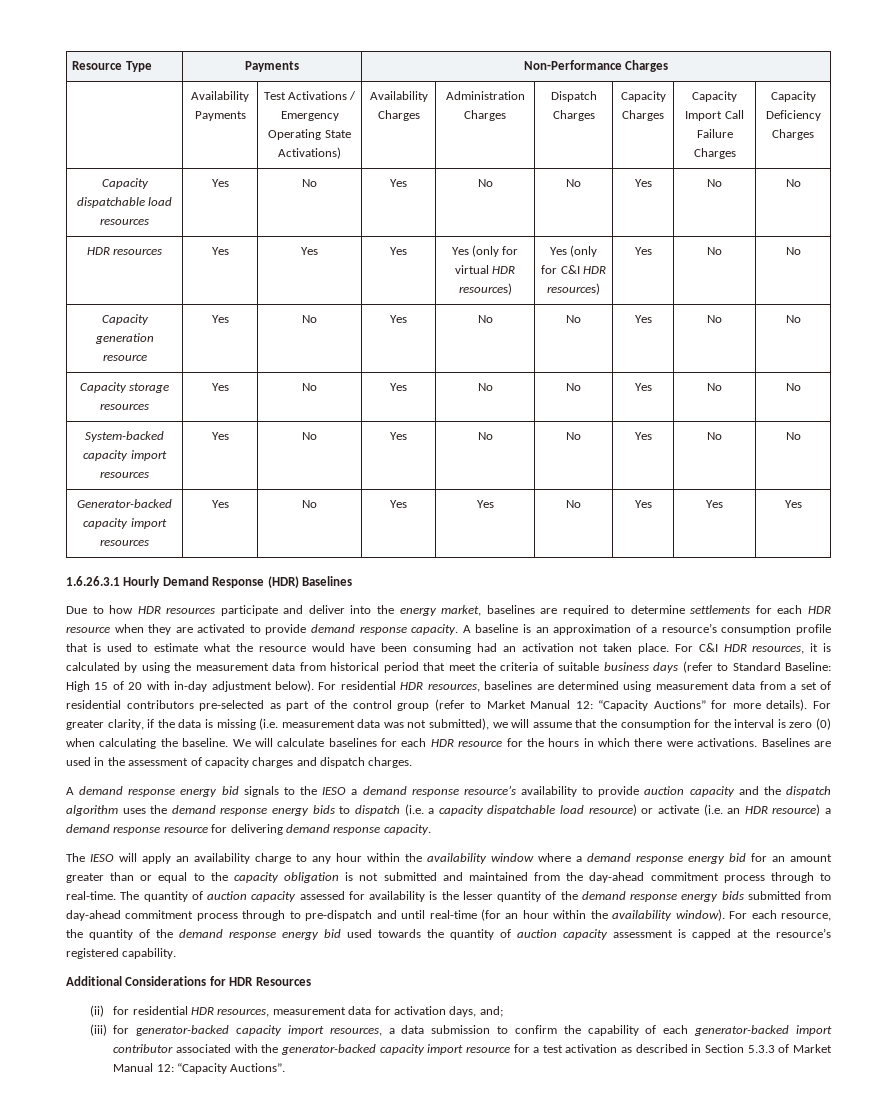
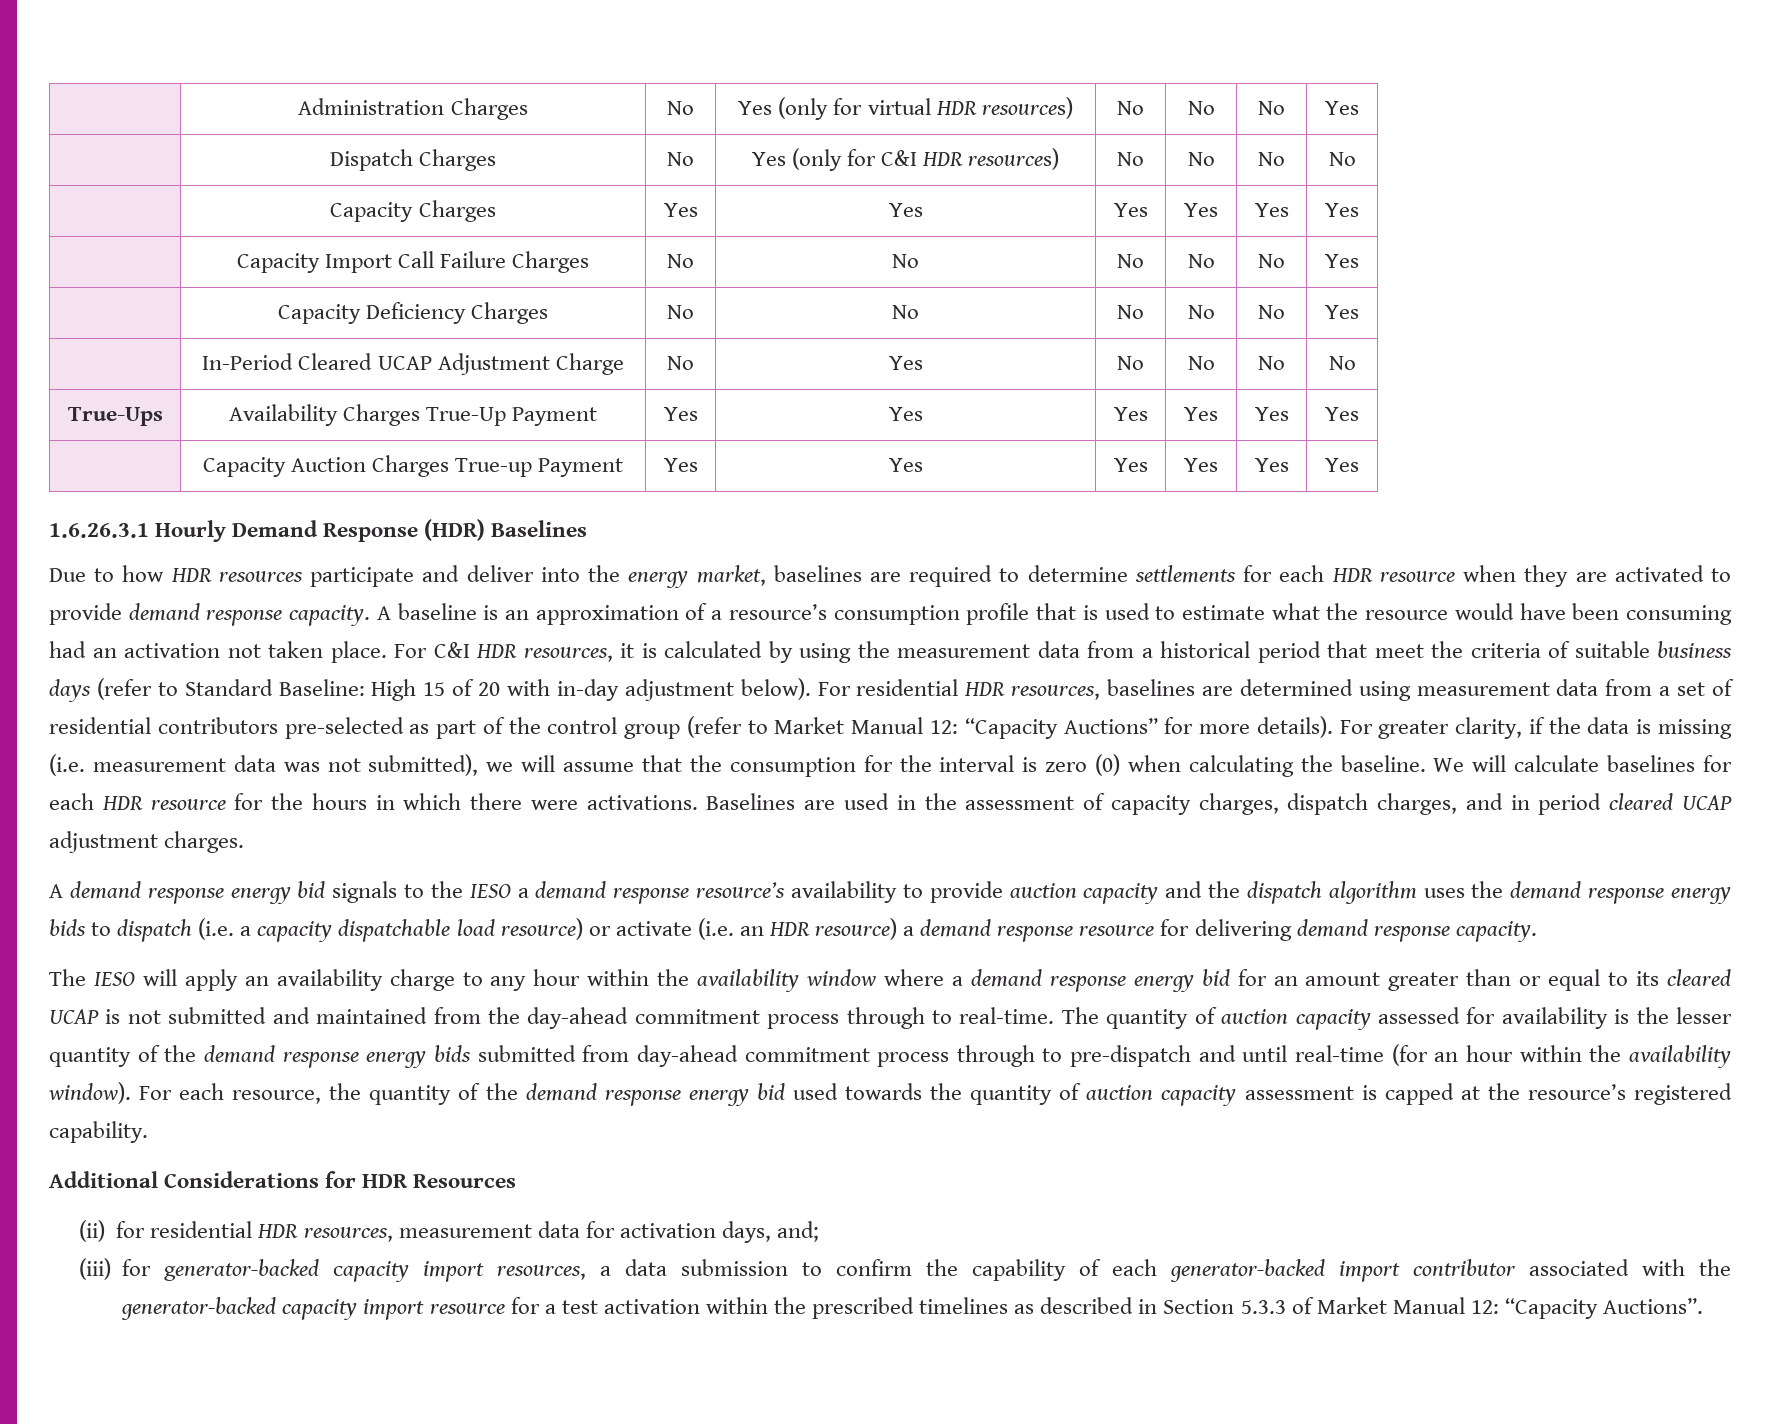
[72,61,152,72] [245,61,299,72] [523,60,669,72] [191,91,249,102] [194,111,246,121] [263,91,357,100] [280,111,339,121] [268,129,351,140] [278,147,341,159] [369,91,428,102] [377,110,420,121] [445,91,525,100] [464,110,506,121] [550,91,597,102] [552,110,595,121] [620,91,666,102] [622,110,664,121] Resource Type | Payments | Non-Performance Charges // | Availability Payments | Test Activations / Emergency Operating State Activations) | Availability Charges | Administration Charges | Dispatch Charges | Capacity Charges -> [298,98,528,120] [667,101,694,115] [738,97,1073,120] [1117,101,1144,115] [1187,101,1215,115] [1258,101,1285,115] [1325,101,1359,115] [329,149,497,171] [667,152,694,166] [751,148,1060,171] [1117,152,1144,166] [1187,152,1215,166] [1258,152,1285,166] [1328,152,1356,166] [330,200,496,222] [663,203,698,217] [888,203,923,217] [1113,203,1148,217] [1184,203,1218,217] [1254,203,1289,217] [1325,203,1359,217] | Administration Charges | No | Yes (only for virtual HDR resources) | No | No | No | Yes // | Dispatch Charges | No | Yes (only for C&I HDR resources) | No | No | No | No // | Capacity Charges | Yes | Yes | Yes | Yes | Yes | Yes //
[770,91,816,102] [765,110,821,121] [772,129,814,140] [101,178,149,189] [76,197,173,208] [100,218,149,225] [211,179,229,187] [302,179,317,187] [390,179,407,187] [477,179,493,187] [566,179,581,187] [634,179,652,187] [707,179,722,187] [785,179,801,187] [86,247,163,255] [211,247,229,255] [301,247,318,255] [390,247,407,255] [451,245,519,257] [454,265,516,274] [458,283,512,295] [549,245,598,257] [541,265,606,274] [547,283,600,295] [634,247,652,255] [707,247,722,255] [785,247,801,255] [101,314,149,325] [94,333,154,344] [102,354,147,361] [211,315,229,323] [302,315,317,323] [390,315,407,323] [477,315,493,323] [566,315,581,323] [634,315,652,323] [707,315,722,323] [785,315,801,323] [79,382,170,393] [100,403,149,410] [211,383,229,391] [302,383,317,391] [390,383,407,391] [477,383,493,391] [566,383,581,391] [634,383,652,391] [707,383,722,391] [785,383,801,391] [85,431,164,442] [83,450,167,461] [100,471,149,478] [211,432,229,440] [302,432,317,440] [390,432,407,440] [477,432,493,440] [566,432,581,440] [634,432,652,440] [707,432,722,440] [785,432,801,440] [77,499,172,508] [83,518,167,529] [100,539,149,546] [211,500,229,508] [302,500,317,508] [390,500,407,508] [476,500,494,508] [566,500,581,508] Capacity Deficiency Charges // Capacity dispatchable load resources | Yes | No | Yes | No | No | Yes | No | No // HDR resources | Yes | Yes | Yes | Yes (only for virtual HDR resources) | Yes (only for C&I HDR resources) | Yes | No | No // Capacity generation resource | Yes | No | Yes | No | No | Yes | No | No // Capacity storage resources | Yes | No | Yes | No | No | Yes | No | No // System-backed capacity import resources | Yes | No | Yes | No | No | Yes | No | No // Generator-backed capacity import resources | Yes | No | Yes | Yes | No -> [667,254,694,268] [892,254,919,268] [1117,254,1144,268] [1187,254,1215,268] [1258,254,1285,268] [1325,254,1359,268] [277,302,549,324] [667,305,694,319] [892,305,919,319] [1117,305,1144,319] [1187,305,1215,319] [1258,305,1285,319] [1325,305,1359,319] [202,353,624,375] [667,356,694,370] [888,356,923,370] [1117,356,1144,370] [1187,356,1215,370] [1258,356,1285,370] [1328,356,1356,370] [67,407,163,426] [228,404,598,426] [663,407,698,421] [888,407,923,421] [1113,407,1148,421] [1184,407,1218,421] [1254,407,1289,421] [1325,407,1359,421] [202,455,624,477] [663,458,698,472] [888,458,923,472] [1113,458,1148,472] No | No | No | No | No | Yes // | Capacity Deficiency Charges | No | No | No | No | No | Yes // | In-Period Cleared UCAP Adjustment Charge | No | Yes | No | No | No | No // True-Ups | Availability Charges True-Up Payment | Yes | Yes | Yes | Yes | Yes | Yes // | Capacity Auction Charges True-up Payment | Yes | Yes | Yes
(326, 666) none -> [1141,648,1153,658] a
[252,757,365,768] charges and dispatch -> [1198,793,1732,815] [49,831,158,853] charges, dispatch charges, and in period cleared UCAP adjustment
[210,872,340,883] the capacity obligation -> [1636,969,1731,986] [49,1009,99,1024] its cleared UCAP
(618, 1048) none -> [705,1297,1009,1319] within the prescribed timelines

